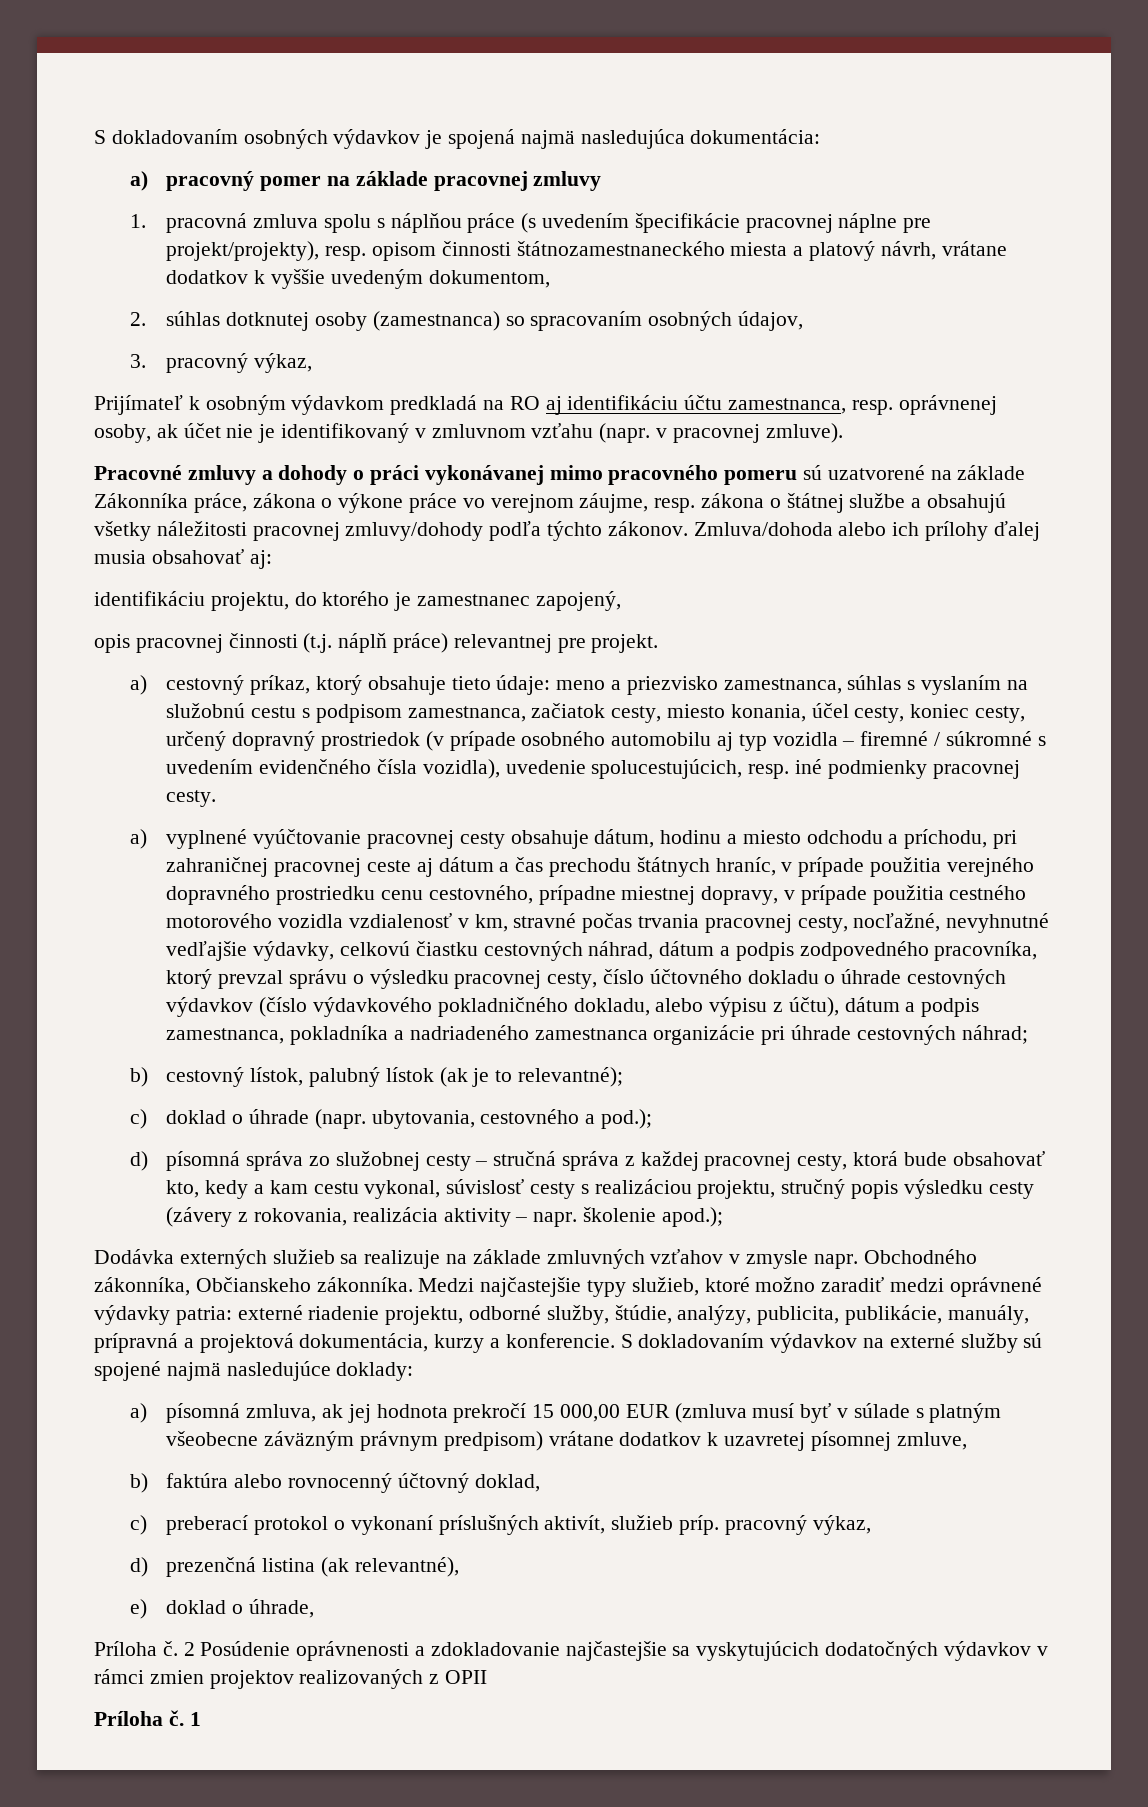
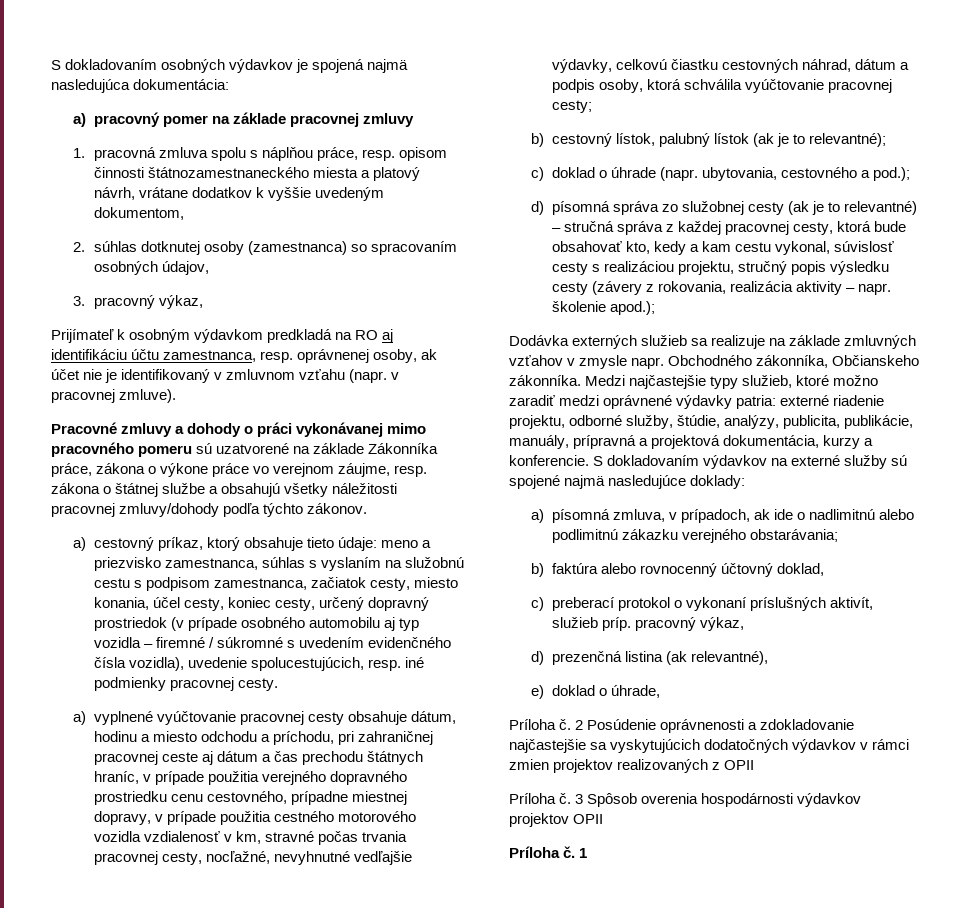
[467,213,932,233] [166,241,320,261] práce (s uvedením špecifikácie pracovnej náplne pre projekt/projekty), -> [317,147,359,161] práce,
[693,521,1040,541] [94,549,272,569] [94,591,621,611] [94,633,659,653] Zmluva/dohoda alebo ich prílohy ďalej musia obsahovať aj: // identifikáciu projektu, do ktorého je zamestnanec zapojený, // opis pracovnej činnosti (t.j. náplň práce) relevantnej pre projekt. -> (368, 508) none
[799,941,1038,961] [166,969,1007,989] [166,997,980,1017] [166,1025,1028,1045] zodpovedného pracovníka, ktorý prevzal správu o výsledku pracovnej cesty, číslo účtovného dokladu o úhrade cestovných výdavkov (číslo výdavkového pokladničného dokladu, alebo výpisu z účtu), dátum a podpis zamestnanca, pokladníka a nadriadeného zamestnanca organizácie pri úhrade cestovných náhrad; -> [599,79,893,93] [551,100,592,113] osoby, ktorá schválila vyúčtovanie pracovnej cesty;
(471, 1162) none -> [788,201,918,215] (ak je to relevantné)
[321,1403,1002,1423] [166,1431,967,1451] ak jej hodnota prekročí 15 000,00 EUR (zmluva musí byť v súlade s platným všeobecne záväzným právnym predpisom) vrátane dodatkov k uzavretej písomnej zmluve, -> [669,509,915,523] [551,529,839,543] v prípadoch, ak ide o nadlimitnú alebo podlimitnú zákazku verejného obstarávania;
(488, 1677) none -> [509,793,862,807] [509,813,604,827] // Príloha č. 3 Spôsob overenia hospodárnosti výdavkov projektov OPII

